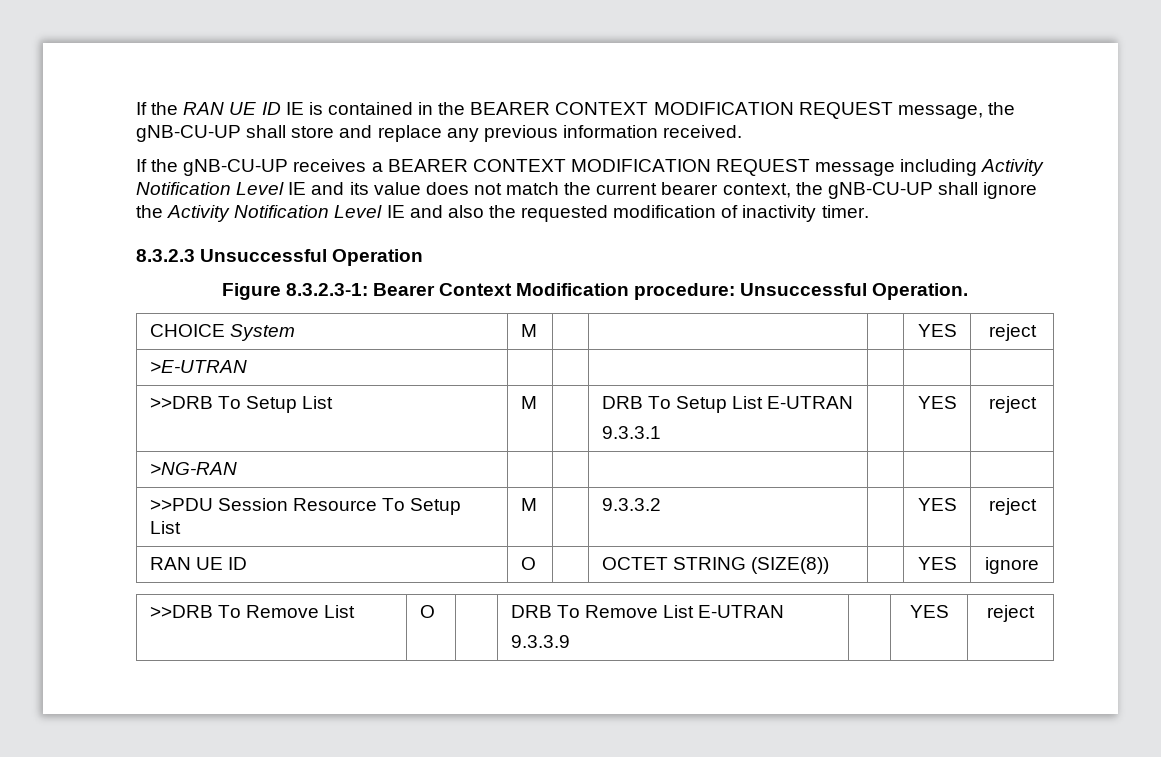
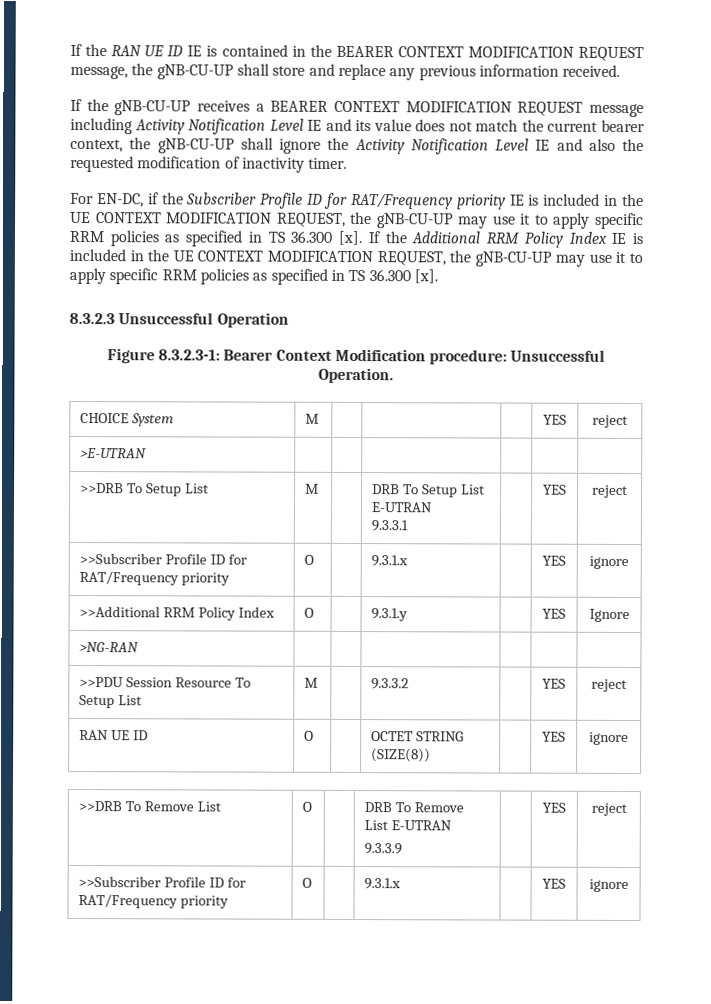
(869, 211) none -> [70,192,644,210] [70,211,644,230] [69,230,644,248] [69,248,644,267] [69,267,438,285] // For EN-DC, if the Subscriber Profile ID for RAT/Frequency priority IE is included in the UE CONTEXT MODIFICATION REQUEST, the gNB-CU-UP may use it to apply specific RRM policies as specified in TS 36.300 [x]. If the Additional RRM Policy Index IE is included in the UE CONTEXT MODIFICATION REQUEST, the gNB-CU-UP may use it to apply specific RRM policies as specified in TS 36.300 [x].
(1037, 404) none -> [79,552,247,565] [79,570,231,586] [304,554,315,565] [371,555,409,567] [542,555,566,566] [589,555,629,570] [79,605,275,621] [304,607,315,618] [371,608,409,622] [542,608,566,619] [588,608,630,623] // >>Subscriber Profile ID for RAT/Frequency priority | O | | 9.3.1.x | | YES | ignore // >>Additional RRM Policy Index | O | | 9.3.1.y | | YES | Ignore
(1035, 613) none -> [78,875,246,888] [78,893,230,909] [302,877,313,888] [364,878,402,890] [542,878,566,889] [588,878,629,893] // >>Subscriber Profile ID for RAT/Frequency priority | O | | 9.3.1.x | | YES | ignore

